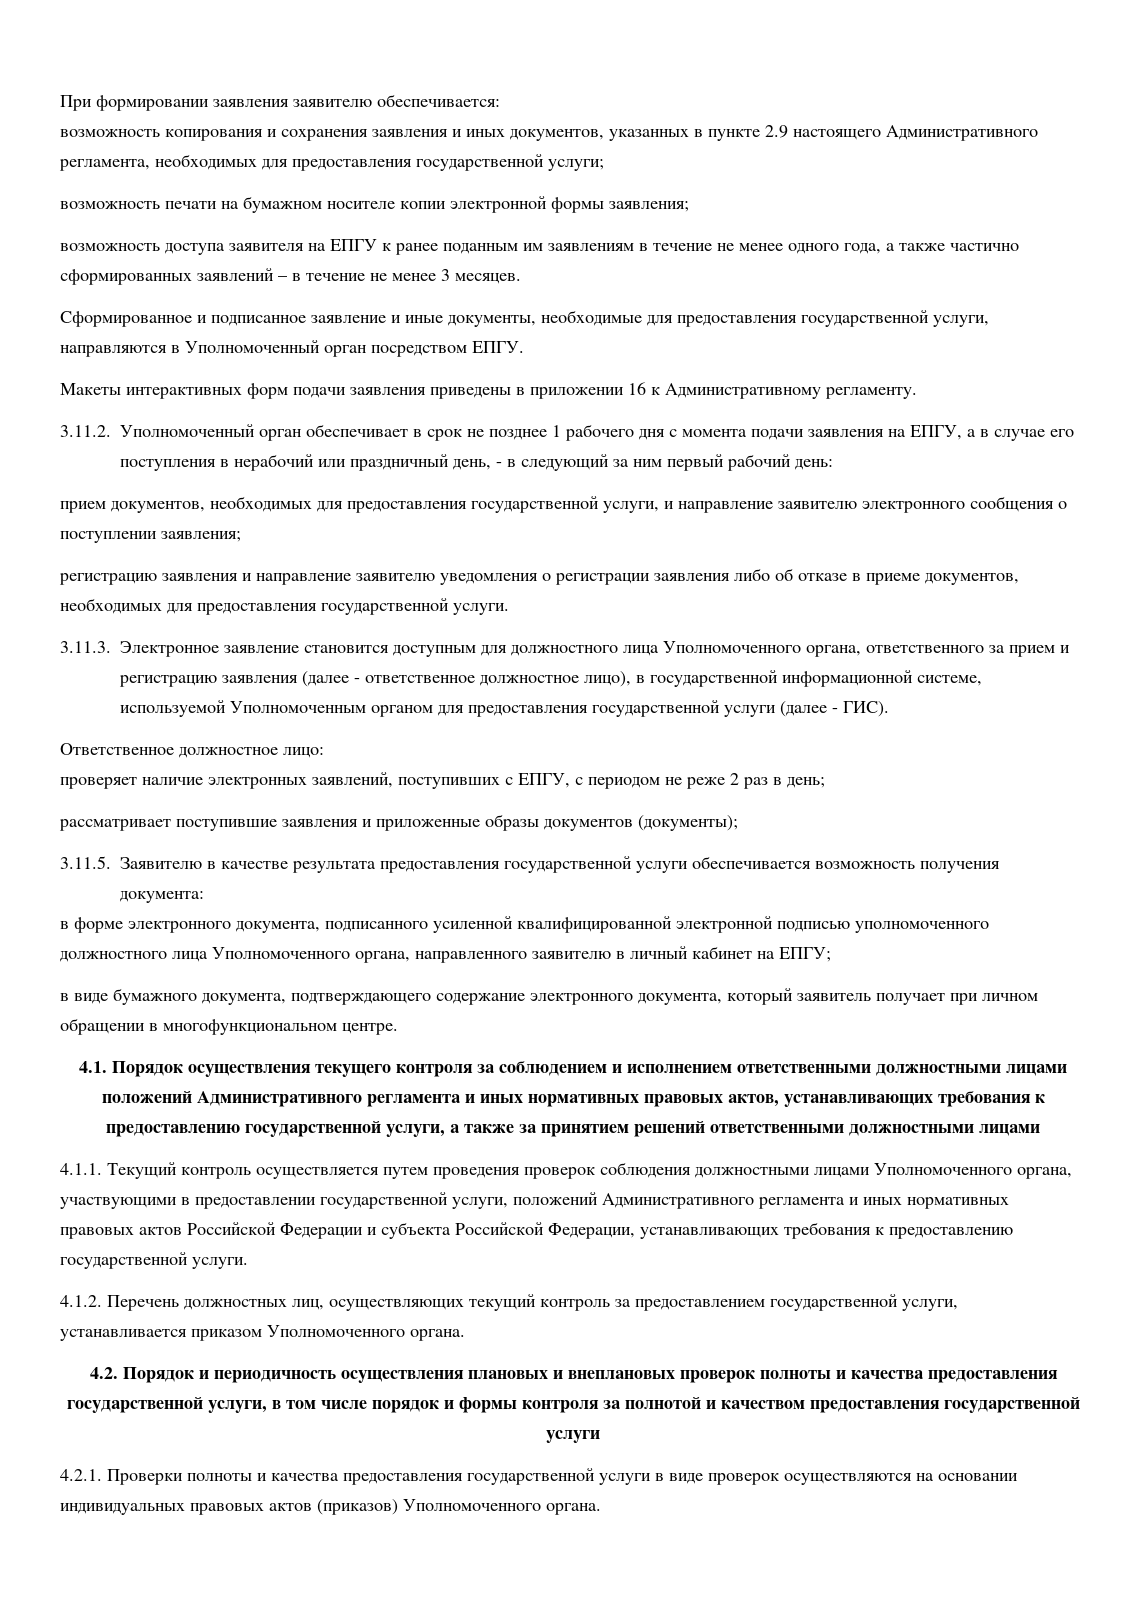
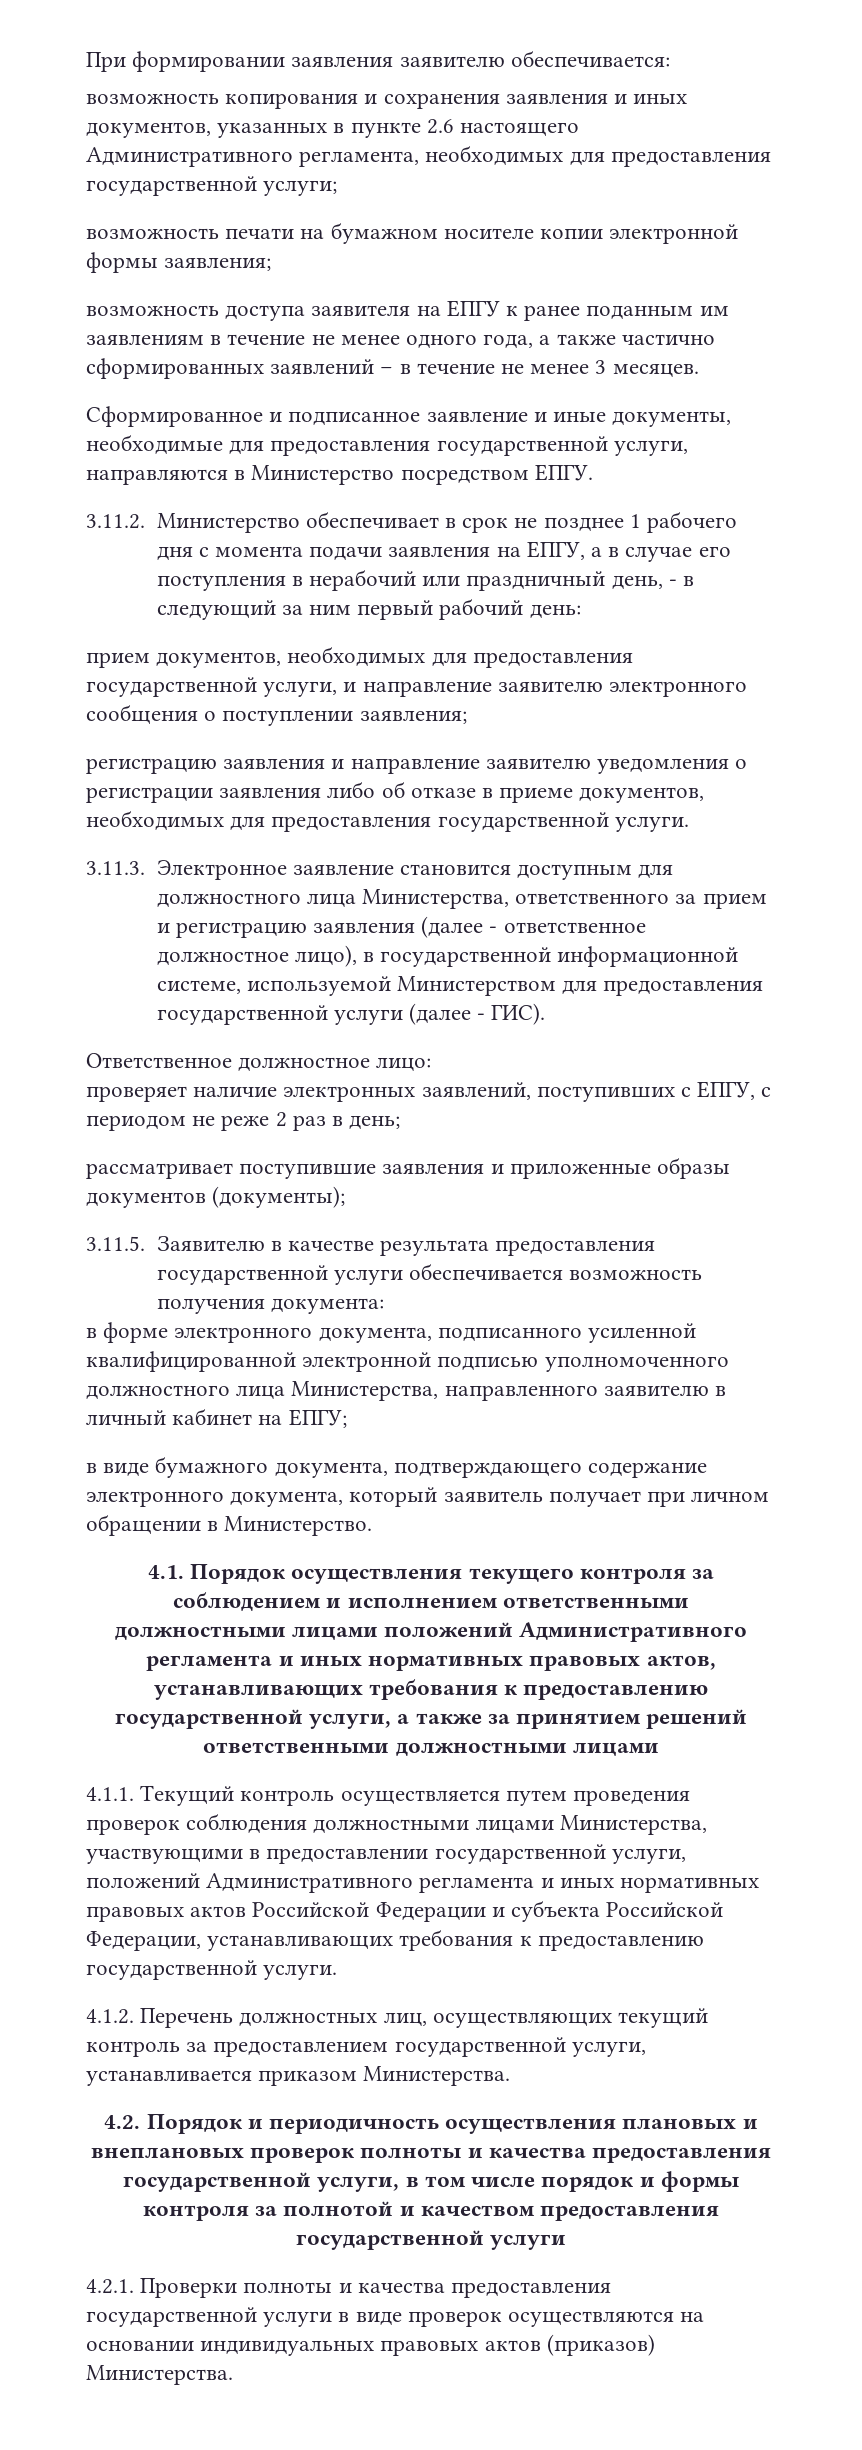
[765,125,788,138] 2.9 -> [426,119,454,134] 2.6
[185,340,367,357] Уполномоченный орган -> [251,465,395,485] Министерство
[60,382,917,399] // Макеты интерактивных форм подачи заявления приведены в приложении 16 к Административному регламенту. -> (593, 472) none
[120,424,302,441] Уполномоченный орган -> [156,513,300,533] Министерство
[663,641,861,657] Уполномоченного органа, -> [361,889,509,909] Министерства,
[230,701,433,717] Уполномоченным органом -> [396,976,556,996] Министерством
[212,947,410,963] Уполномоченного органа, -> [291,1381,439,1401] Министерства,
[163,1019,398,1035] многофункциональном центре. -> [224,1516,373,1536] Министерство.
[874,1163,1072,1179] Уполномоченного органа, -> [559,1815,707,1835] Министерства,
[267,1325,465,1341] Уполномоченного органа. -> [363,2066,511,2086] Министерства.
[403,1499,601,1515] Уполномоченного органа. -> [86,2365,233,2385] Министерства.

